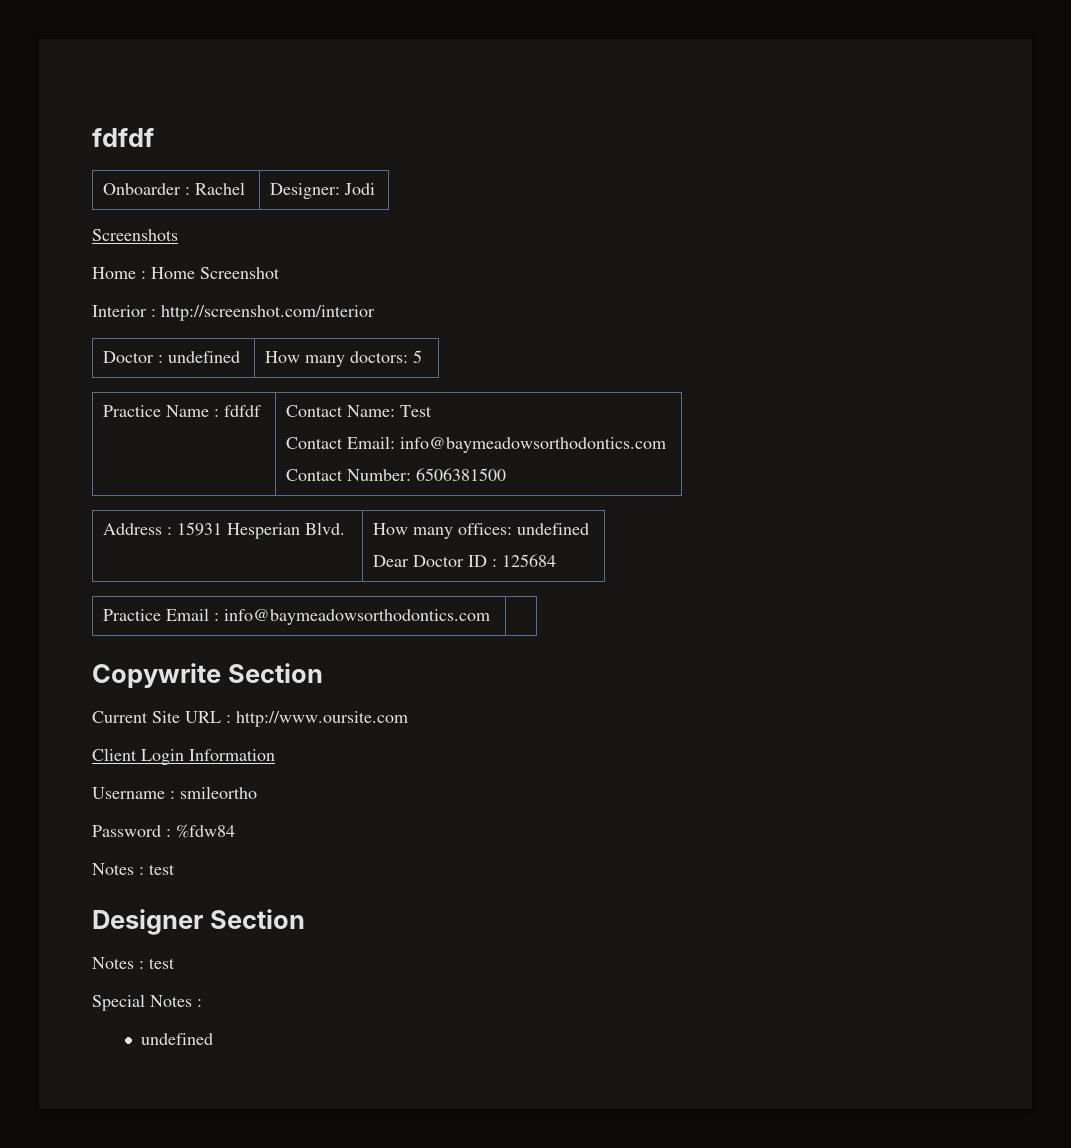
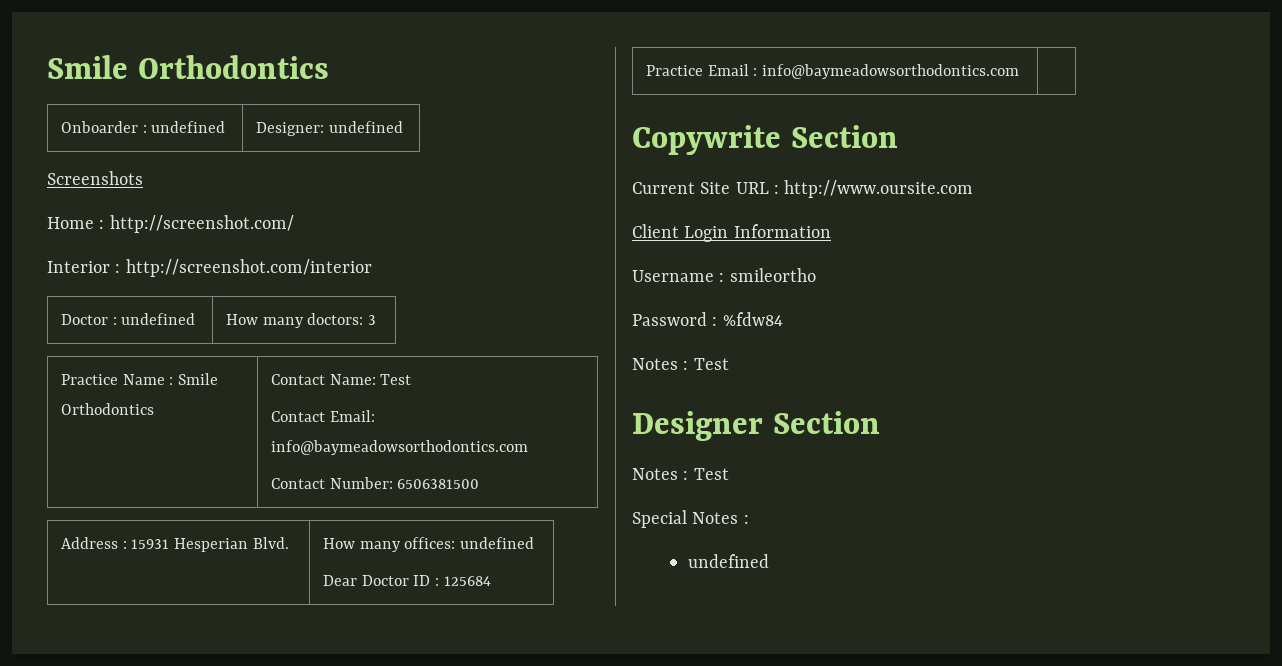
[92,128,154,147] fdfdf -> [47,55,329,79] Smile Orthodontics
[194,182,245,195] Rachel -> [151,121,226,133] undefined
[343,183,375,195] Jodi -> [328,121,403,133] undefined
[151,267,280,279] Home Screenshot -> [109,215,294,233] http://screenshot.com/
[412,350,422,363] 5 -> [367,315,376,325] 3
[223,405,261,417] fdfdf -> [177,373,218,385] [60,403,154,415] Smile Orthodontics
[149,864,175,875] test -> [693,358,729,370] Test
[149,958,175,969] test -> [693,468,729,480] Test

